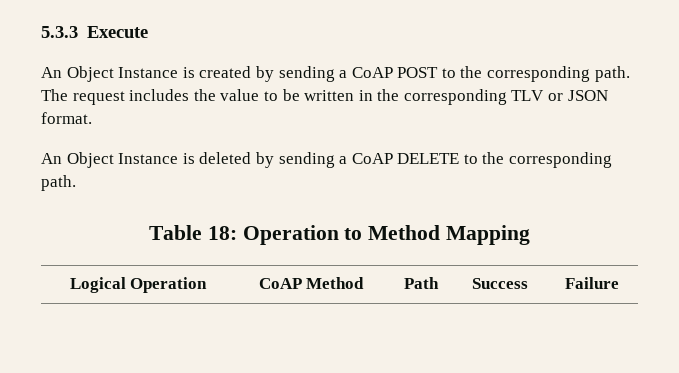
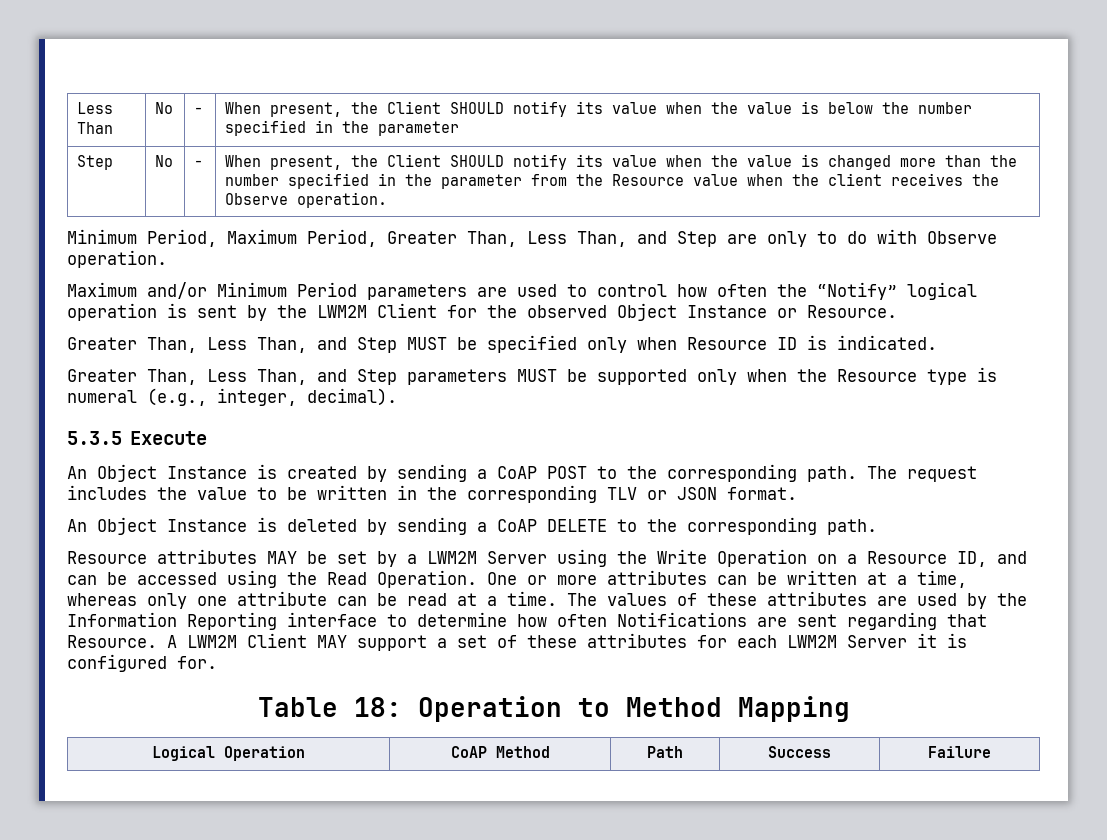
[41,26,78,38] 5.3.3 -> [77,102,114,114] [77,122,114,134] [155,102,174,114] [194,107,204,114] [225,101,973,117] [225,120,460,136] [77,155,114,170] [155,155,174,167] [194,160,204,167] [225,154,1018,170] [225,173,1000,189] [225,192,388,208] [67,229,997,247] [67,250,167,268] [67,282,977,300] [67,303,897,321] [67,335,937,353] [67,367,997,385] [67,388,397,406] [67,431,122,445] Less Than | No | - | When present, the Client SHOULD notify its value when the value is below the number specified in the parameter // Step | No | - | When present, the Client SHOULD notify its value when the value is changed more than the number specified in the parameter from the Resource value when the client receives the Observe operation. // Minimum Period, Maximum Period, Greater Than, Less Than, and Step are only to do with Observe operation. // Maximum and/or Minimum Period parameters are used to control how often the “Notify” logical operation is sent by the LWM2M Client for the observed Object Instance or Resource. // Greater Than, Less Than, and Step MUST be specified only when Resource ID is indicated. // Greater Than, Less Than, and Step parameters MUST be supported only when the Resource type is numeral (e.g., integer, decimal). // 5.3.5
(76, 183) none -> [67,549,1027,567] [67,570,967,588] [67,591,1027,609] [67,612,987,630] [67,633,967,651] [67,654,217,672] // Resource attributes MAY be set by a LWM2M Server using the Write Operation on a Resource ID, and can be accessed using the Read Operation. One or more attributes can be written at a time, whereas only one attribute can be read at a time. The values of these attributes are used by the Information Reporting interface to determine how often Notifications are sent regarding that Resource. A LWM2M Client MAY support a set of these attributes for each LWM2M Server it is configured for.

